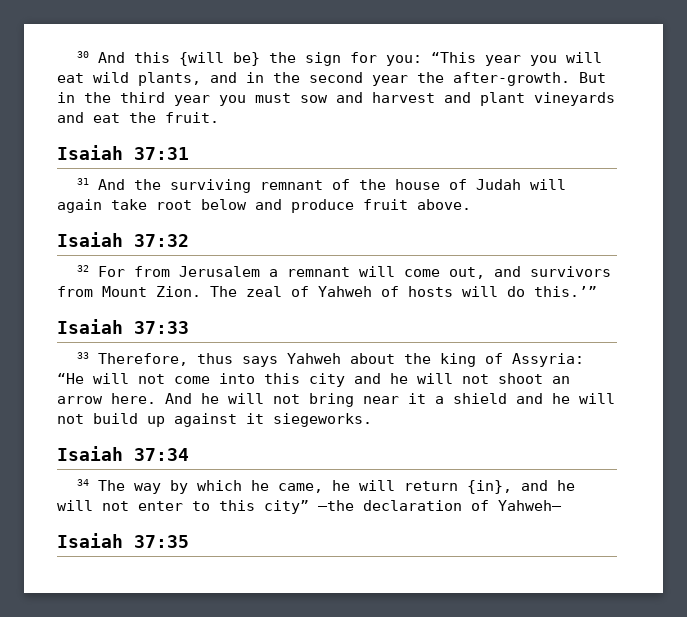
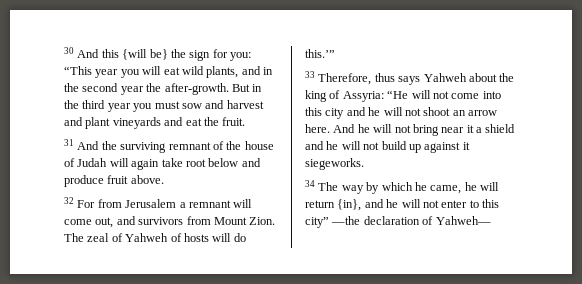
[57,145,189,160] // Isaiah 37:31 -> (246, 121) none
[57,232,189,247] // Isaiah 37:32 -> (164, 179) none
[57,319,189,334] // Isaiah 37:33 -> (335, 53) none
[57,446,189,461] // Isaiah 37:34 -> (364, 164) none
[57,533,189,548] // Isaiah 37:35 -> (491, 220) none

